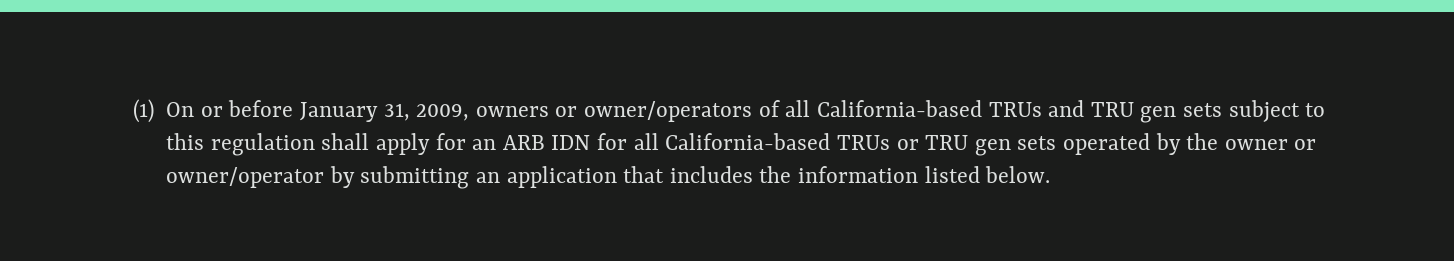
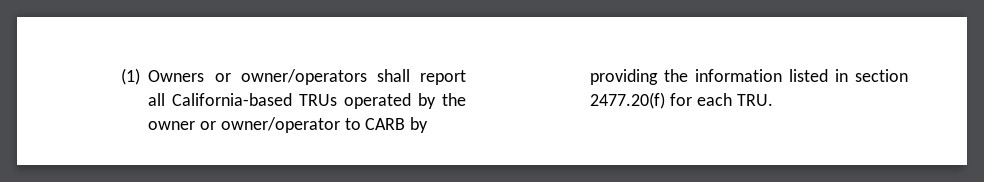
[166,100,1326,123] [166,133,1057,156] On or before January 31, 2009, owners or owner/operators of all California-based TRUs and TRU gen sets subject to this regulation shall apply for an ARB IDN for all California-based TRUs or TRU gen sets -> [148,69,466,85] [148,93,338,106] Owners or owner/operators shall report all California-based TRUs
[329,166,1051,189] by submitting an application that includes the information listed below. -> [344,117,429,133] [590,69,908,85] [590,92,773,109] to CARB by providing the information listed in section 2477.20(f) for each TRU.

